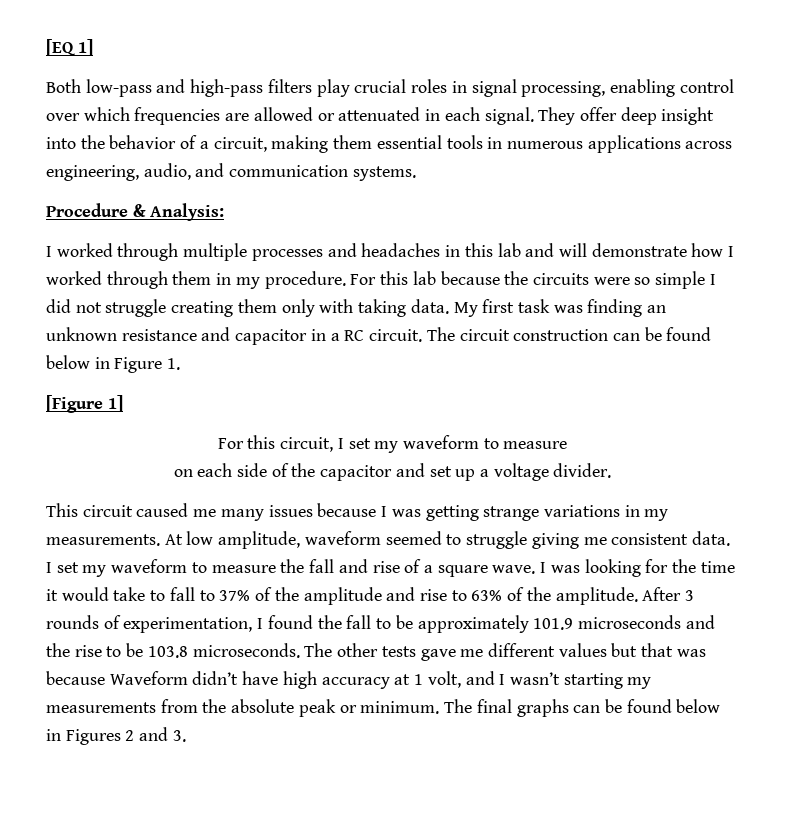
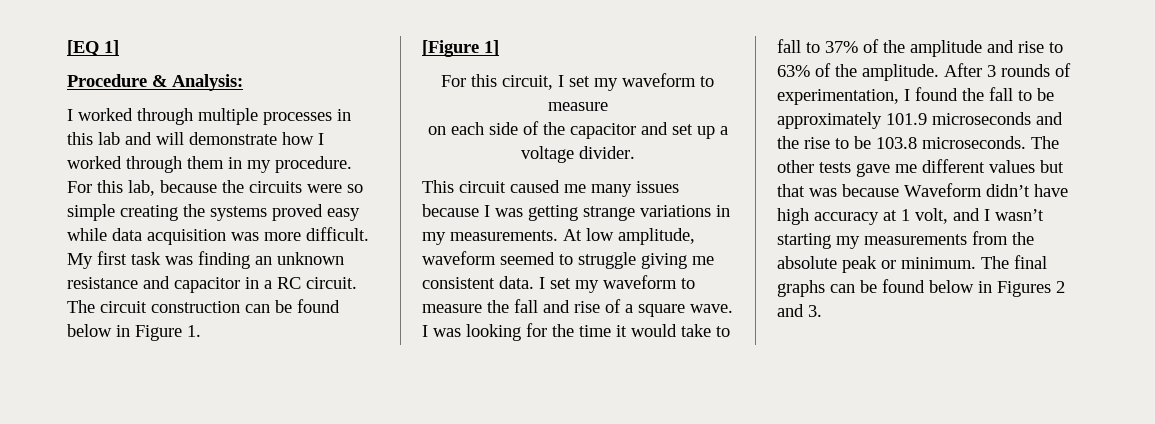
[46,79,734,97] [46,107,715,125] [46,135,733,153] [46,163,416,181] // Both low-pass and high-pass filters play crucial roles in signal processing, enabling control over which frequencies are allowed or attenuated in each signal. They offer deep insight into the behavior of a circuit, making them essential tools in numerous applications across engineering, audio, and communication systems. -> (119, 48) none
[327,243,441,257] and headaches -> (332, 118) none
[412,271,436,285] lab -> [128,180,155,196] lab,
[709,274,716,285] [46,299,449,317] I did not struggle creating them only with taking data. -> [120,204,360,221] [67,227,369,245] creating the systems proved easy while data acquisition was more difficult.

